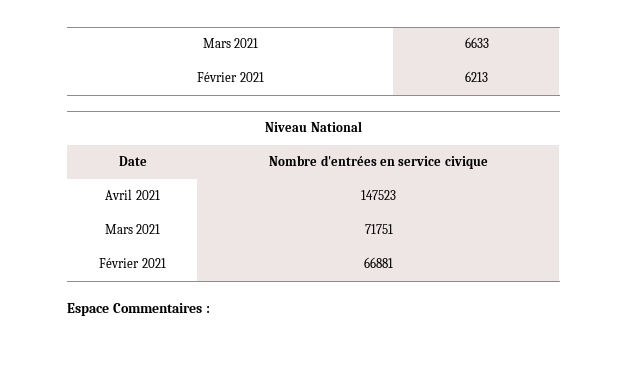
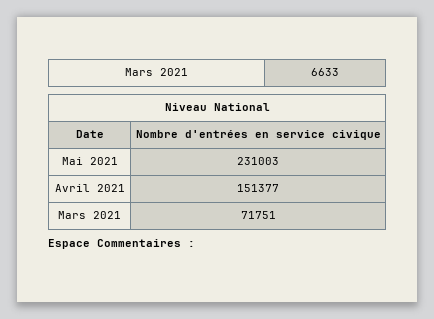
[197,72,264,82] [465,71,488,82] // Février 2021 | 6213 -> (339, 72) none
(488, 162) none -> [61,157,118,165] [237,157,279,165] // Mai 2021 | 231003
[361,190,396,200] 147523 -> [237,184,279,192] 151377
[99,258,166,268] [364,257,393,268] // Février 2021 | 66881 -> (276, 215) none

